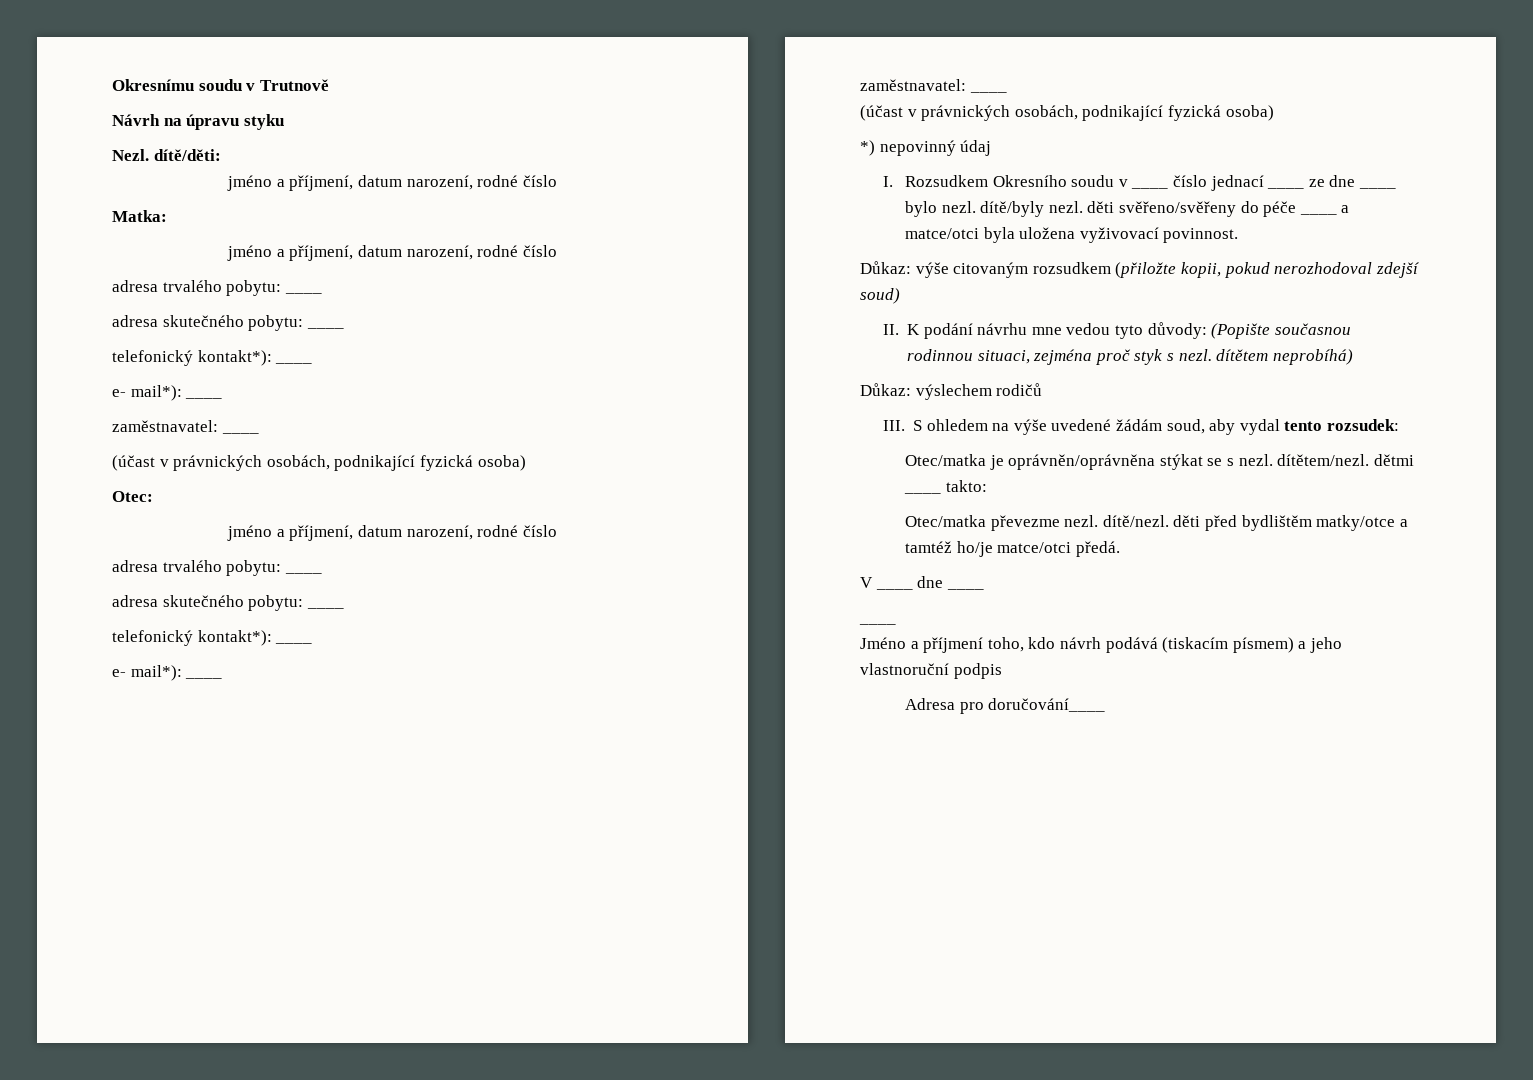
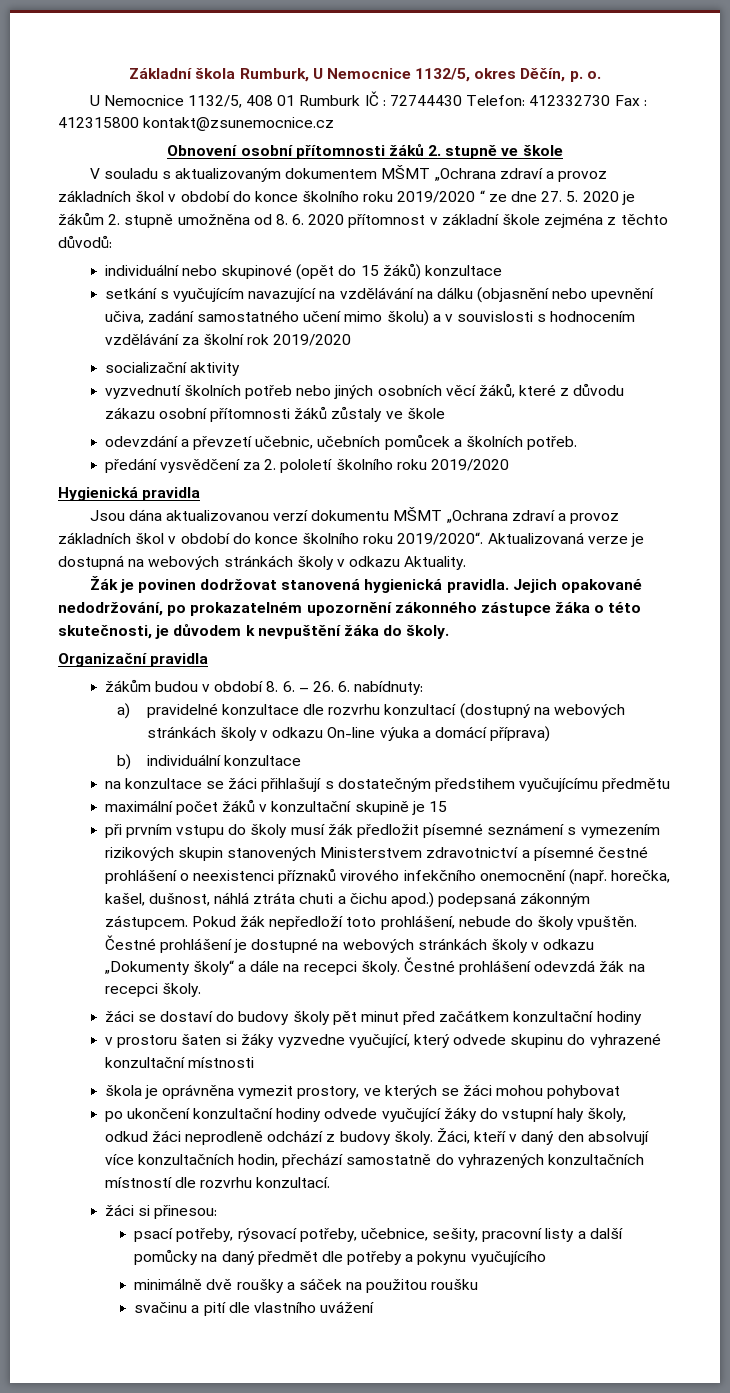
[112,79,329,91] [112,114,284,130] [112,149,221,161] [227,175,557,191] [112,210,167,222] [227,245,557,261] [112,280,322,296] [112,315,344,331] [112,350,313,366] [112,385,223,401] [112,420,218,432] [221,432,259,434] [112,455,526,471] [112,491,153,502] [227,525,557,541] [112,560,322,576] [112,595,344,611] [112,630,313,646] [112,665,223,681] [860,79,966,91] [969,91,1007,93] [860,105,1274,121] [860,140,992,156] [882,175,1128,187] [1131,187,1169,189] [1173,175,1305,191] [1308,175,1356,187] [1358,187,1396,189] [905,201,1337,217] [1341,205,1350,213] [905,227,1239,243] [860,261,1419,278] [860,288,900,304] [882,322,1351,339] [907,349,1353,365] [860,383,1043,400] [882,419,1399,435] [905,454,1414,470] [904,492,942,494] [945,480,987,492] [905,515,1408,531] [905,541,1120,557] [860,577,873,588] [875,588,913,590] [917,576,944,588] [946,588,984,590] [859,623,896,625] [860,637,1342,653] [860,663,1002,679] [905,698,1106,714] Okresnímu soudu v Trutnově // Návrh na úpravu styku // Nezl. dítě/děti: // jméno a příjmení, datum narození, rodné číslo // Matka: // jméno a příjmení, datum narození, rodné číslo // adresa trvalého pobytu: ____ // adresa skutečného pobytu: ____ // telefonický kontakt*): ____ // e- mail*): ____ // zaměstnavatel: ____ // (účast v právnických osobách, podnikající fyzická osoba) // Otec: // jméno a příjmení, datum narození, rodné číslo // adresa trvalého pobytu: ____ // adresa skutečného pobytu: ____ // telefonický kontakt*): ____ // e- mail*): ____ // zaměstnavatel: ____ // (účast v právnických osobách, podnikající fyzická osoba) // *) nepovinný údaj // I. Rozsudkem Okresního soudu v ____ číslo jednací ____ ze dne ____ bylo nezl. dítě/byly nezl. děti svěřeno/svěřeny do péče ____ a matce/otci byla uložena vyživovací povinnost. // Důkaz: výše citovaným rozsudkem (přiložte kopii, pokud nerozhodoval zdejší soud) // II. K podání návrhu mne vedou tyto důvody: (Popište současnou rodinnou situaci, zejména proč styk s nezl. dítětem neprobíhá) // Důkaz: výslechem rodičů // III. S ohledem na výše uvedené žádám soud, aby vydal tento rozsudek: // Otec/matka je oprávněn/oprávněna stýkat se s nezl. dítětem/nezl. dětmi ____ takto: // Otec/matka převezme nezl. dítě/nezl. děti před bydlištěm matky/otce a tamtéž ho/je matce/otci předá. // V ____ dne ____ // ____ // Jméno a příjmení toho, kdo návrh podává (tiskacím písmem) a jeho vlastnoruční podpis // Adresa pro doručování____ -> [129,68,601,82] [89,91,647,108] [58,117,335,131] [167,144,563,159] [89,165,608,182] [58,190,635,205] [58,212,668,228] [58,235,112,248] [104,263,502,280] [104,287,655,303] [104,310,636,326] [104,333,352,346] [104,362,240,376] [104,383,625,399] [104,406,445,422] [104,434,578,450] [104,458,509,473] [58,487,201,501] [89,507,620,524] [58,532,645,547] [58,555,467,570] [89,576,643,593] [58,602,642,616] [58,624,450,639] [58,653,209,667] [104,679,424,695] [117,703,625,719] [146,726,551,742] [117,754,301,770] [104,777,671,792] [104,799,447,815] [104,823,660,838] [104,846,648,861] [104,868,671,885] [104,892,591,908] [104,915,638,930] [104,935,595,953] [103,957,645,975] [104,983,201,997] [104,1010,642,1025] [104,1033,661,1048] [104,1057,254,1068] [104,1084,621,1099] [104,1107,627,1122] [104,1128,649,1145] [104,1153,644,1168] [104,1177,331,1188] [104,1204,217,1219] [134,1228,623,1242] [134,1249,546,1265] [134,1278,479,1293] [134,1301,375,1316] Základní škola Rumburk, U Nemocnice 1132/5, okres Děčín, p. o. // U Nemocnice 1132/5, 408 01 Rumburk IČ : 72744430 Telefon: 412332730 Fax : 412315800 kontakt@zsunemocnice.cz // Obnovení osobní přítomnosti žáků 2. stupně ve škole // V souladu s aktualizovaným dokumentem MŠMT „Ochrana zdraví a provoz základních škol v období do konce školního roku 2019/2020 “ ze dne 27. 5. 2020 je žákům 2. stupně umožněna od 8. 6. 2020 přítomnost v základní škole zejména z těchto důvodů: // individuální nebo skupinové (opět do 15 žáků) konzultace // setkání s vyučujícím navazující na vzdělávání na dálku (objasnění nebo upevnění učiva, zadání samostatného učení mimo školu) a v souvislosti s hodnocením vzdělávání za školní rok 2019/2020 // socializační aktivity // vyzvednutí školních potřeb nebo jiných osobních věcí žáků, které z důvodu zákazu osobní přítomnosti žáků zůstaly ve škole // odevzdání a převzetí učebnic, učebních pomůcek a školních potřeb. // předání vysvědčení za 2. pololetí školního roku 2019/2020 // Hygienická pravidla // Jsou dána aktualizovanou verzí dokumentu MŠMT „Ochrana zdraví a provoz základních škol v období do konce školního roku 2019/2020“. Aktualizovaná verze je dostupná na webových stránkách školy v odkazu Aktuality. // Žák je povinen dodržovat stanovená hygienická pravidla. Jejich opakované nedodržování, po prokazatelném upozornění zákonného zástupce žáka o této skutečnosti, je důvodem k nevpuštění žáka do školy. // Organizační pravidla // žákům budou v období 8. 6. – 26. 6. nabídnuty: // a) pravidelné konzultace dle rozvrhu konzultací (dostupný na webových stránkách školy v odkazu On-line výuka a domácí příprava) // b) individuální konzultace // na konzultace se žáci přihlašují s dostatečným předstihem vyučujícímu předmětu // maximální počet žáků v konzultační skupině je 15 // při prvním vstupu do školy musí žák předložit písemné seznámení s vymezením rizikových skupin stanovených Ministerstvem zdravotnictví a písemné čestné prohlášení o neexistenci příznaků virového infekčního onemocnění (např. horečka, kašel, dušnost, náhlá ztráta chuti a čichu apod.) podepsaná zákonným zástupcem. Pokud žák nepředloží toto prohlášení, nebude do školy vpuštěn. Čestné prohlášení je dostupné na webových stránkách školy v odkazu „Dokumenty školy“ a dále na recepci školy. Čestné prohlášení odevzdá žák na recepci školy. // žáci se dostaví do budovy školy pět minut před začátkem konzultační hodiny // v prostoru šaten si žáky vyzvedne vyučující, který odvede skupinu do vyhrazené konzultační místnosti // škola je oprávněna vymezit prostory, ve kterých se žáci mohou pohybovat // po ukončení konzultační hodiny odvede vyučující žáky do vstupní haly školy, odkud žáci neprodleně odchází z budovy školy. Žáci, kteří v daný den absolvují více konzultačních hodin, přechází samostatně do vyhrazených konzultačních místností dle rozvrhu konzultací. // žáci si přinesou: // psací potřeby, rýsovací potřeby, učebnice, sešity, pracovní listy a další pomůcky na daný předmět dle potřeby a pokynu vyučujícího // minimálně dvě roušky a sáček na použitou roušku // svačinu a pití dle vlastního uvážení

